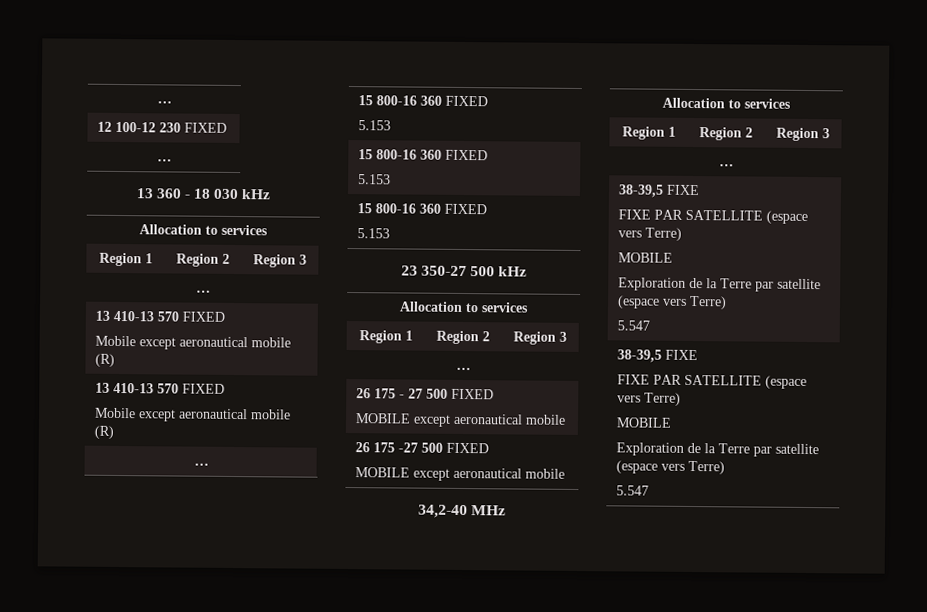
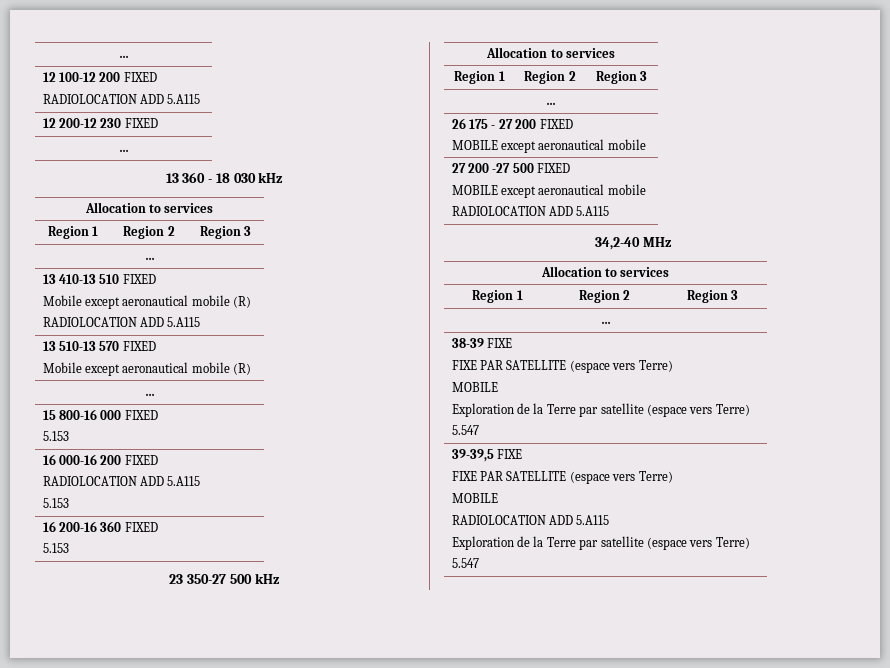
(157, 127) none -> [99,72,157,82] [42,94,201,104] [42,118,98,128] 200 FIXED // RADIOLOCATION ADD 5.A115 // 12 200-12
[157,311,226,322] [95,335,292,350] [95,353,116,367] [95,382,155,394] 570 FIXED // Mobile except aeronautical mobile (R) // 13 410-13 -> [99,274,156,284] [42,295,252,309] [42,317,201,327] [42,341,97,351] 510 FIXED // Mobile except aeronautical mobile (R) // RADIOLOCATION ADD 5.A115 // 13 510-13
[420,95,489,107] [358,120,392,131] [358,149,489,161] [358,174,392,185] [357,203,417,214] 360 FIXED // 5.153 // 15 800-16 360 FIXED // 5.153 // 15 800-16 -> [100,410,158,420] [42,431,69,441] [42,454,158,465] [42,476,201,486] [42,498,69,508] [42,521,98,532] 000 FIXED // 5.153 // 16 000-16 200 FIXED // RADIOLOCATION ADD 5.A115 // 5.153 // 16 200-16
[426,388,495,400] [355,413,567,427] [355,442,396,453] 500 FIXED // MOBILE except aeronautical mobile // 26 175 -> [515,119,573,129] [451,139,646,153] [451,163,490,173] 200 FIXED // MOBILE except aeronautical mobile // 27 200
(566, 473) none -> [451,206,610,216] // RADIOLOCATION ADD 5.A115
[618,184,665,198] 38-39,5 -> [451,338,484,348] 38-39
[617,349,699,363] [617,374,808,390] [617,392,682,406] [616,417,673,428] 38-39,5 FIXE // FIXE PAR SATELLITE (espace vers Terre) // MOBILE -> [451,449,523,462] [451,471,673,484] [451,493,498,503] [451,515,610,525] 39-39,5 FIXE // FIXE PAR SATELLITE (espace vers Terre) // MOBILE // RADIOLOCATION ADD 5.A115

